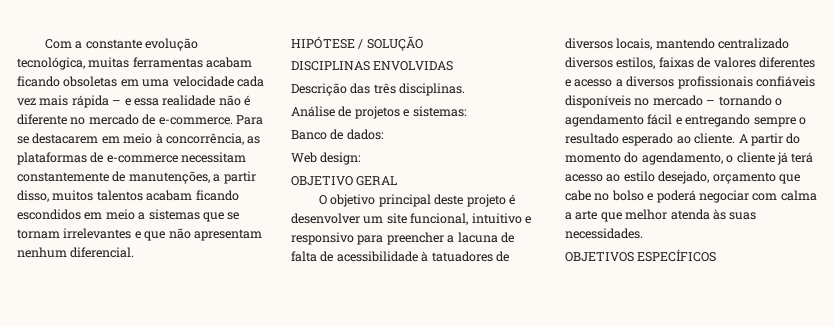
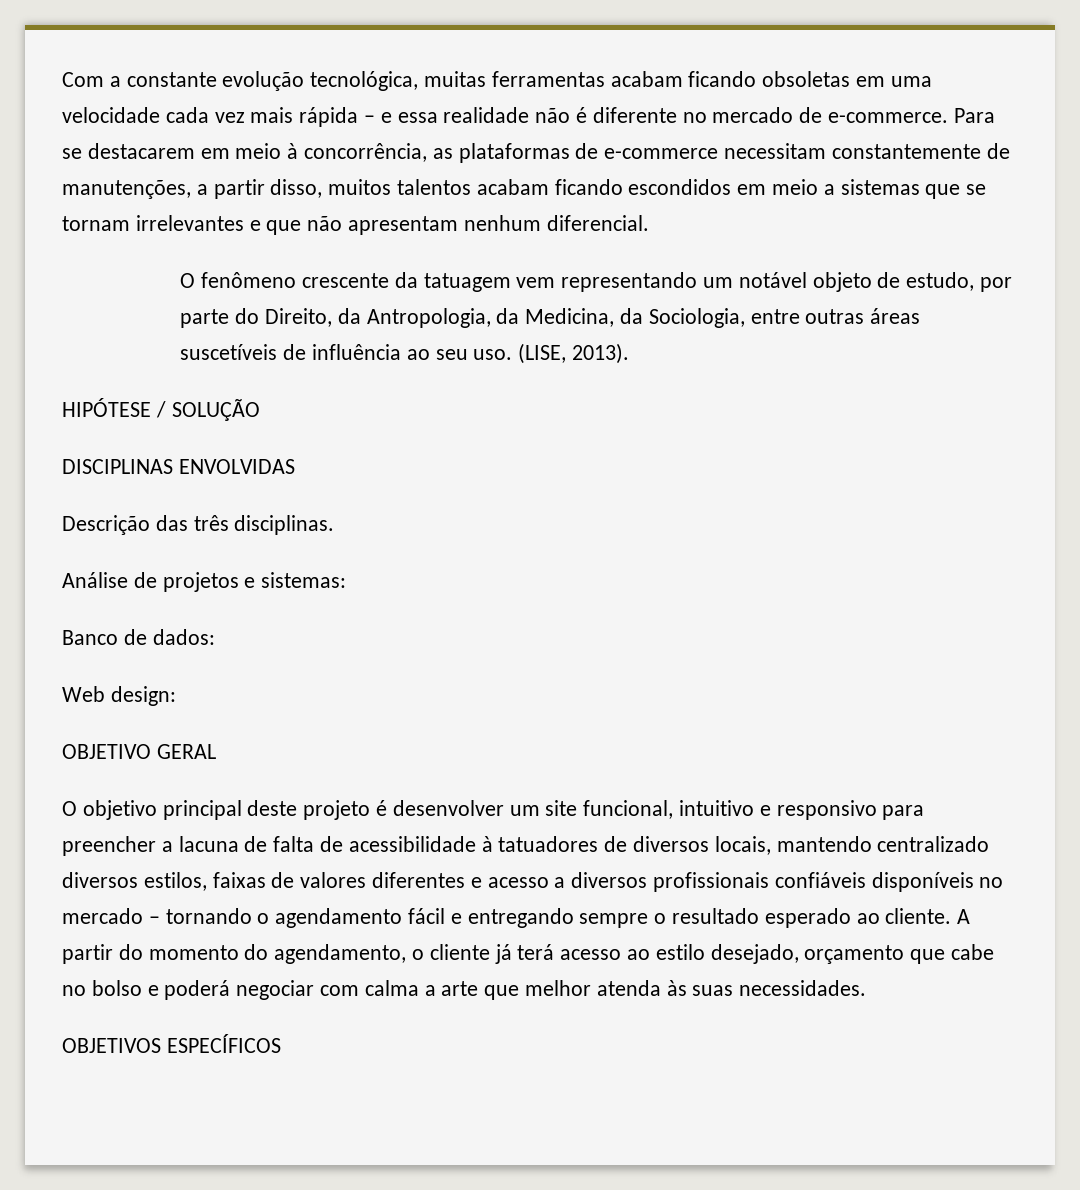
(135, 252) none -> [180,272,1012,292] [180,308,921,328] [180,343,629,364] // O fenômeno crescente da tatuagem vem representando um notável objeto de estudo, por parte do Direito, da Antropologia, da Medicina, da Sociologia, entre outras áreas suscetíveis de influência ao seu uso. (LISE, 2013).

